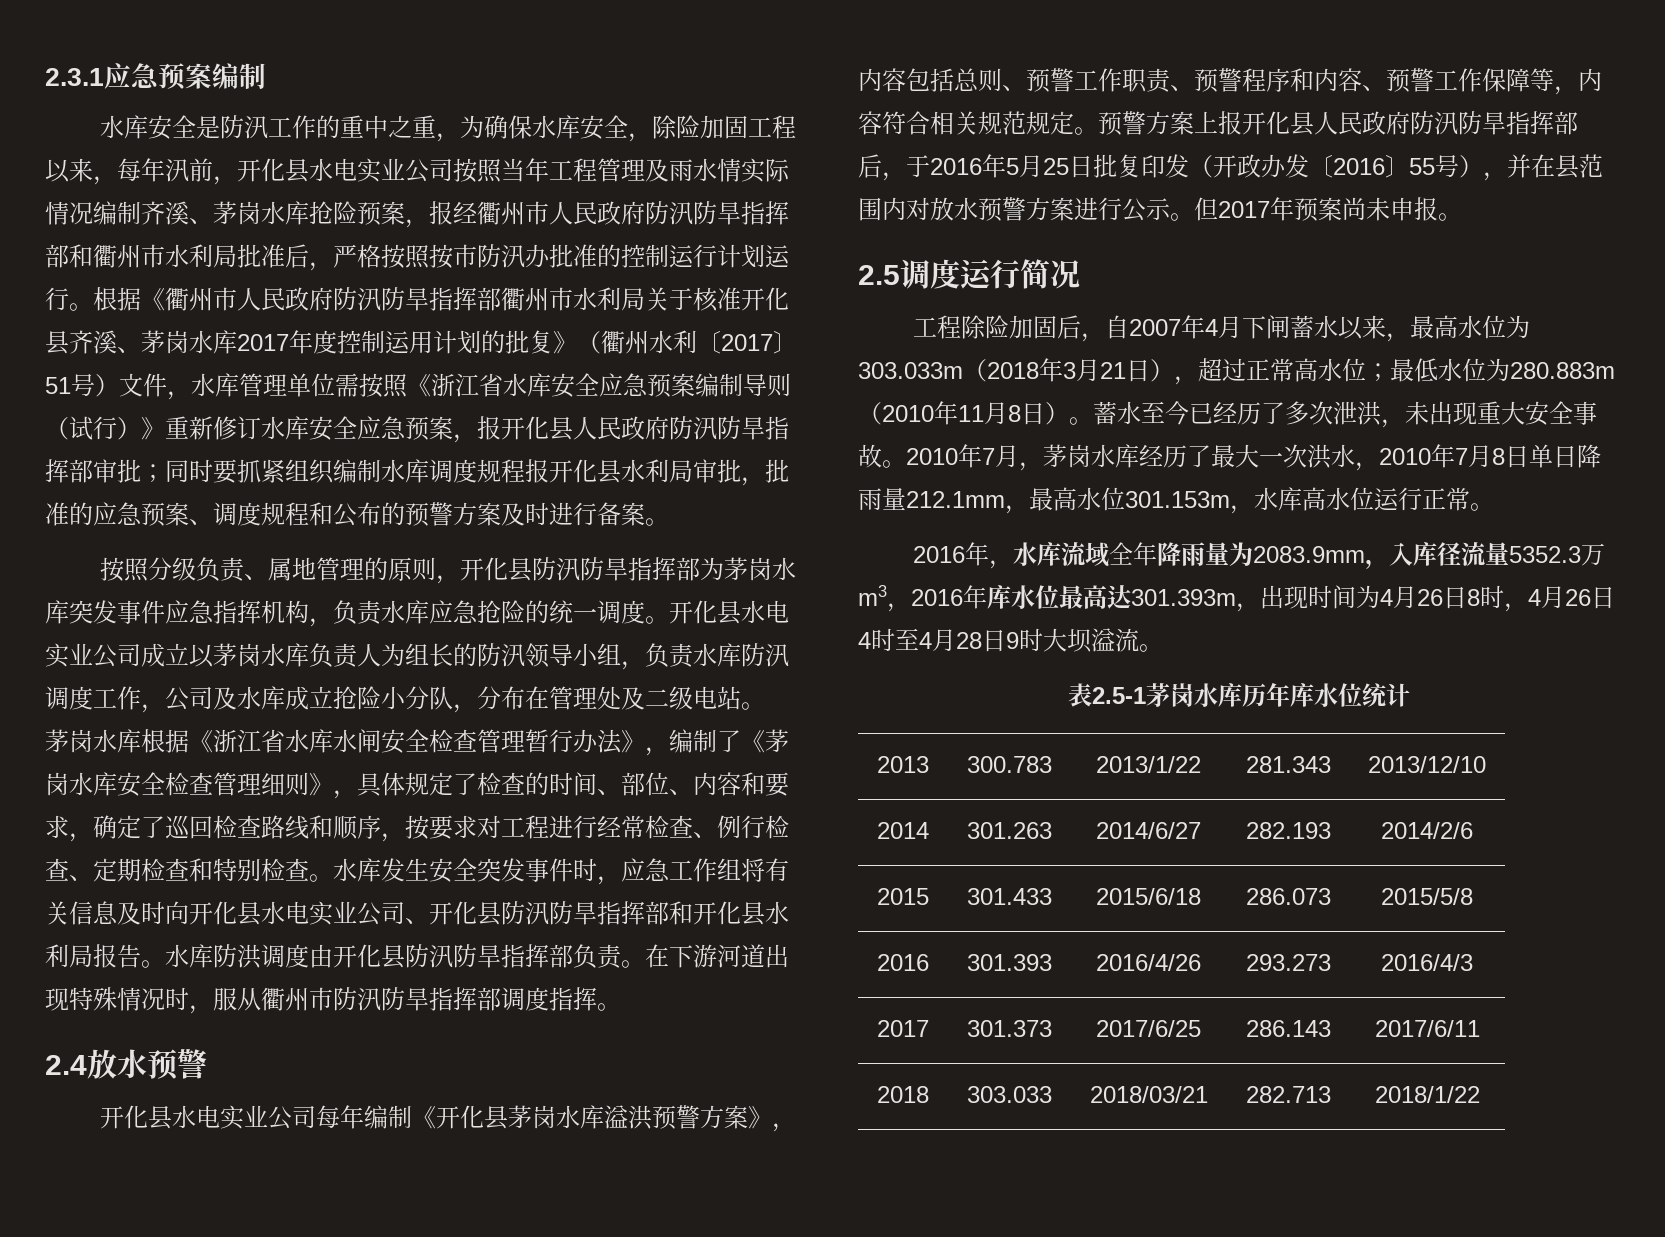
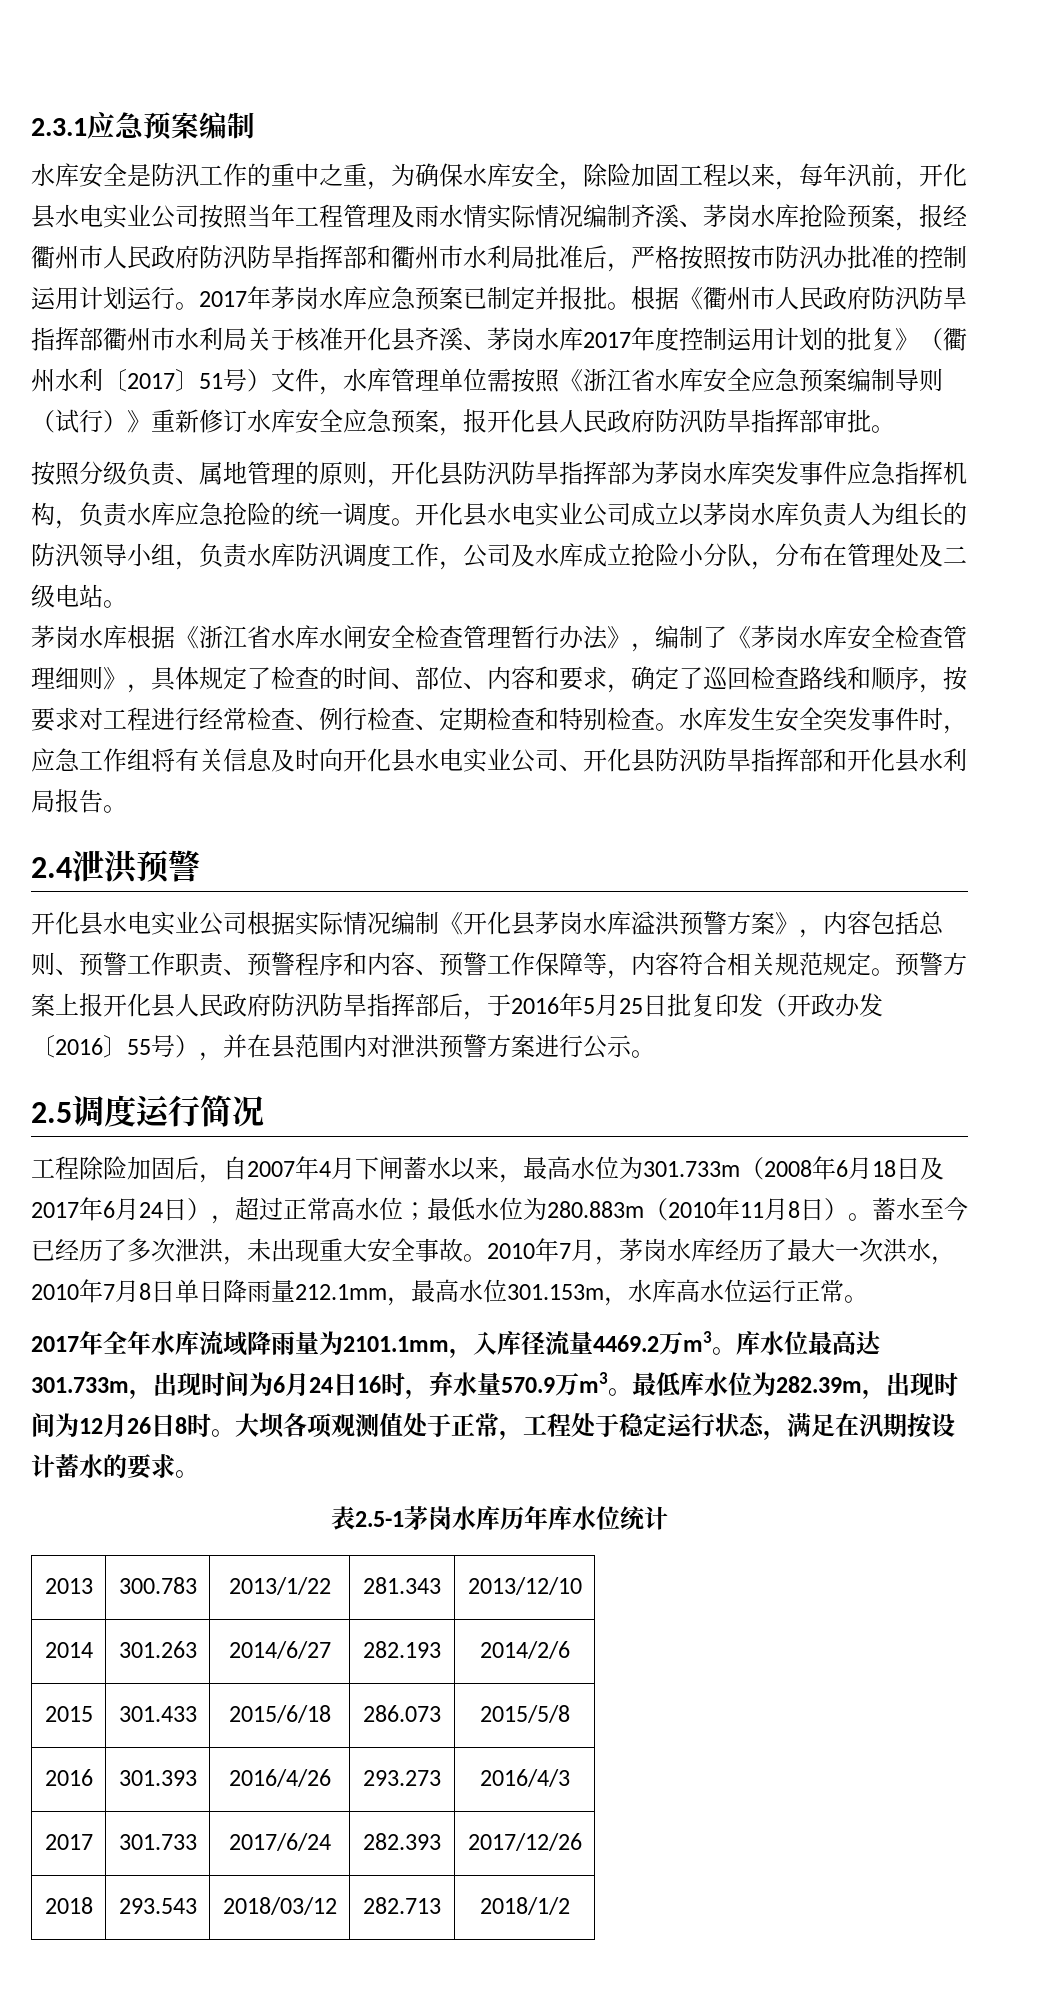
[693,244,717,268] 行 -> [55,287,79,310] 用
(93, 307) none -> [199,286,631,311] 2017年茅岗水库应急预案已制定并报批。
[141,459,789,486] [45,502,645,527] ；同时要抓紧组织编制水库调度规程报开化县水利局审批，批准的应急预案、调度规程和公布的预警方案及时进行备案 -> (871, 421) none
[165,944,789,969] [45,987,621,1014] 水库防洪调度由开化县防汛防旱指挥部负责。在下游河道出现特殊情况时，服从衢州市防汛防旱指挥部调度指挥。 -> (127, 809) none
[87,1049,147,1079] 放水 -> [72,850,138,884] 泄洪
[316,1105,365,1129] 每年 -> [247,911,391,936] 根据实际情况
[930,197,978,221] 放水 -> [391,1034,439,1059] 泄洪
[1194,197,1462,222] 但2017年预案尚未申报。 -> (655, 1054) none
[858,358,1126,382] 303.033m（2018年3月21 -> [643,1156,944,1180] [31,1197,163,1221] 301.733m（2008年6月18日及2017年6月24
[913,542,1014,569] 2016年， -> [31,1330,151,1355] 2017年全年
[1109,542,1158,566] 全年 -> (247, 1343) none
[1253,546,1366,563] 2083.9mm -> [343,1336,449,1352] 2101.1mm
[1509,543,1606,566] [858,585,987,612] 5352.3万m3，2016年 -> [593,1331,736,1355] 4469.2万m3。
[1131,585,1615,612] [858,628,1139,653] 301.393m，出现时间为4月26日8时，4月26日4时至4月28日9时大坝溢流 -> [31,1371,958,1399] [31,1412,955,1440] [31,1454,175,1479] 301.733m，出现时间为6月24日16时，弃水量570.9万m3。最低库水位为282.39m，出现时间为12月26日8时。大坝各项观测值处于正常，工程处于稳定运行状态，满足在汛期按设计蓄水的要求
[966,1020,1052,1037] [1096,1020,1201,1037] [1245,1020,1331,1037] [1374,1020,1480,1037] 301.373 | 2017/6/25 | 286.143 | 2017/6/11 -> [118,1834,197,1850] [228,1833,331,1851] [363,1833,441,1850] [467,1833,582,1851] 301.733 | 2017/6/24 | 282.393 | 2017/12/26
[966,1086,1052,1103] [1089,1086,1208,1103] 303.033 | 2018/03/21 -> [118,1898,197,1914] [222,1897,337,1915] 293.543 | 2018/03/12
[1374,1086,1480,1103] 2018/1/22 -> [479,1897,570,1915] 2018/1/2

